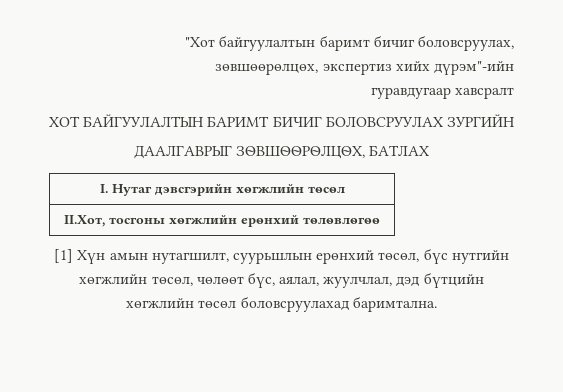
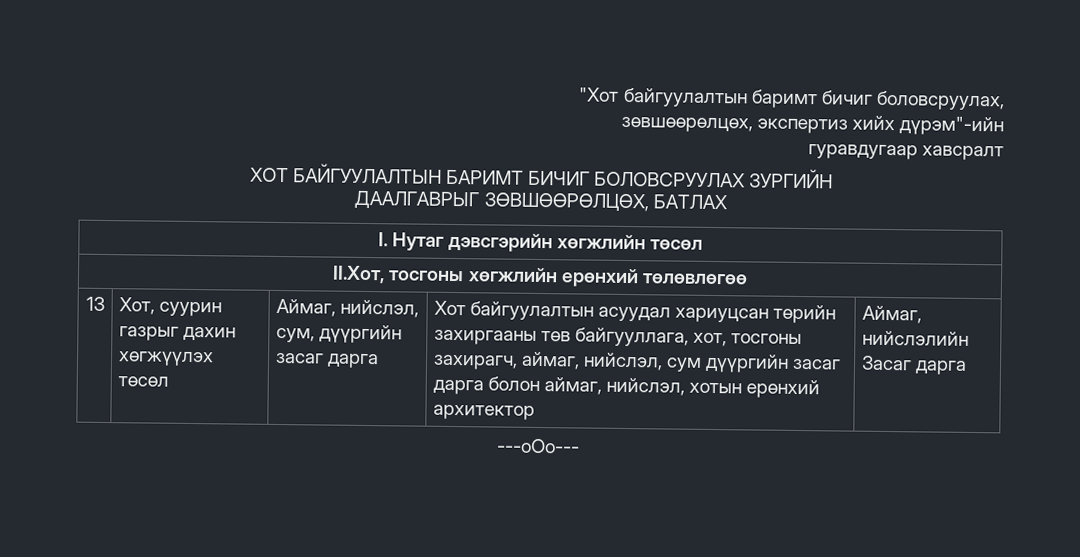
[54,248,509,264] [79,272,484,288] [126,296,437,312] // [1] Хүн амын нутагшилт, суурьшлын ерөнхий төсөл, бүс нутгийн хөгжлийн төсөл, чөлөөт бүс, аялал, жуулчлал, дэд бүтцийн хөгжлийн төсөл боловсруулахад баримтална. -> [85,296,105,311] [118,297,222,317] [118,326,236,341] [117,351,214,367] [117,376,169,387] [275,298,419,318] [275,324,402,344] [275,352,379,369] [433,300,837,324] [433,327,803,347] [432,351,842,373] [432,376,821,399] [432,404,535,420] [861,305,922,324] [861,330,969,346] [860,355,967,375] [496,438,580,454] // 13 | Хот, суурин газрыг дахин хөгжүүлэх төсөл | Аймаг, нийслэл, сум, дүүргийн засаг дарга | Хот байгуулалтын асуудал хариуцсан төрийн захиргааны төв байгууллага, хот, тосгоны захирагч, аймаг, нийслэл, сум дүүргийн засаг дарга болон аймаг, нийслэл, хотын ерөнхий архитектор | Аймаг, нийслэлийн Засаг дарга // ---оОо---

